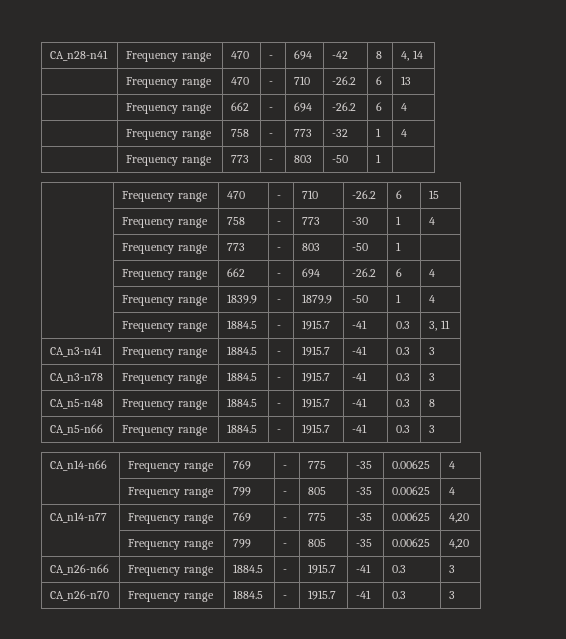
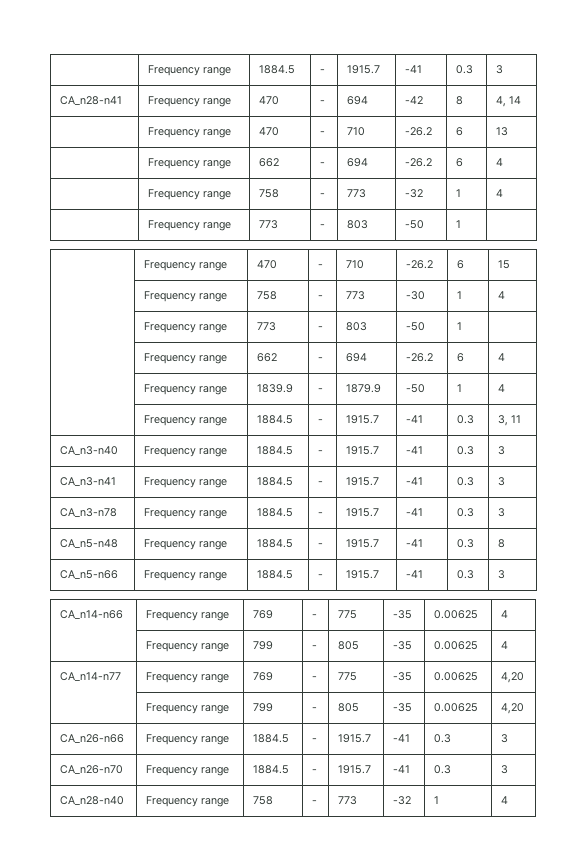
(50, 55) none -> [147,65,231,76] [258,65,295,74] [319,69,325,73] [346,65,380,74] [404,65,422,73] [455,65,473,74] [495,65,503,74] | Frequency range | 1884.5 | - | 1915.7 | -41 | 0.3 | 3 //
(450, 324) none -> [59,446,118,455] [143,446,227,457] [256,446,293,455] [317,450,323,454] [345,446,379,455] [405,446,423,454] [456,446,474,455] [497,446,505,455] // CA_n3-n40 | Frequency range | 1884.5 | - | 1915.7 | -41 | 0.3 | 3
(456, 595) none -> [59,796,124,805] [145,796,229,807] [252,796,273,805] [311,800,317,804] [337,796,357,805] [392,796,411,805] [433,796,439,804] [500,796,508,804] // CA_n28-n40 | Frequency range | 758 | - | 773 | -32 | 1 | 4

